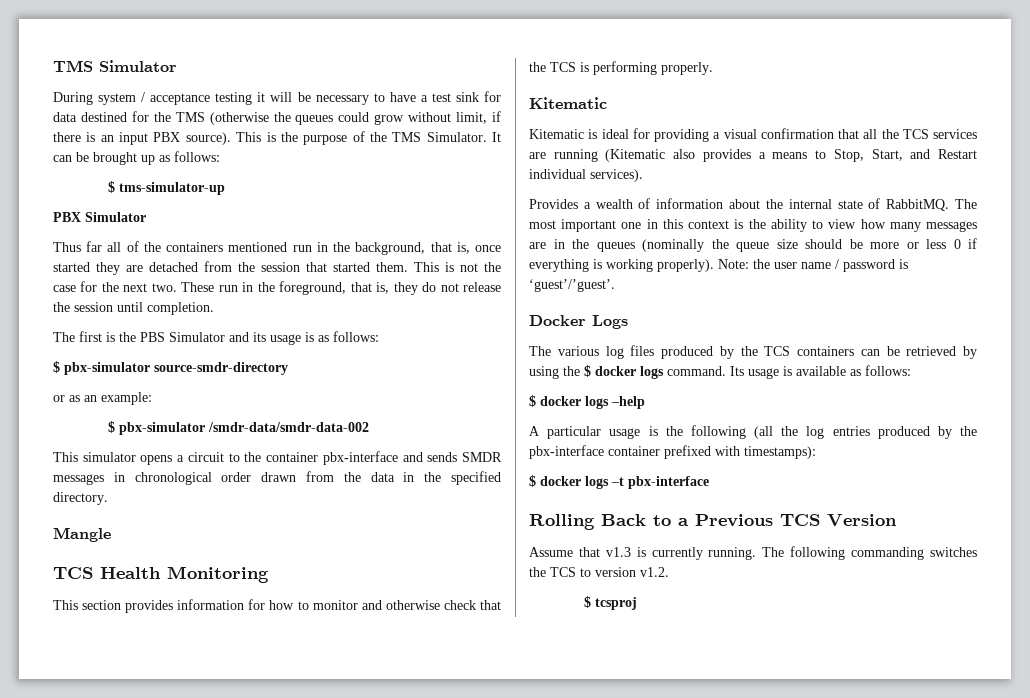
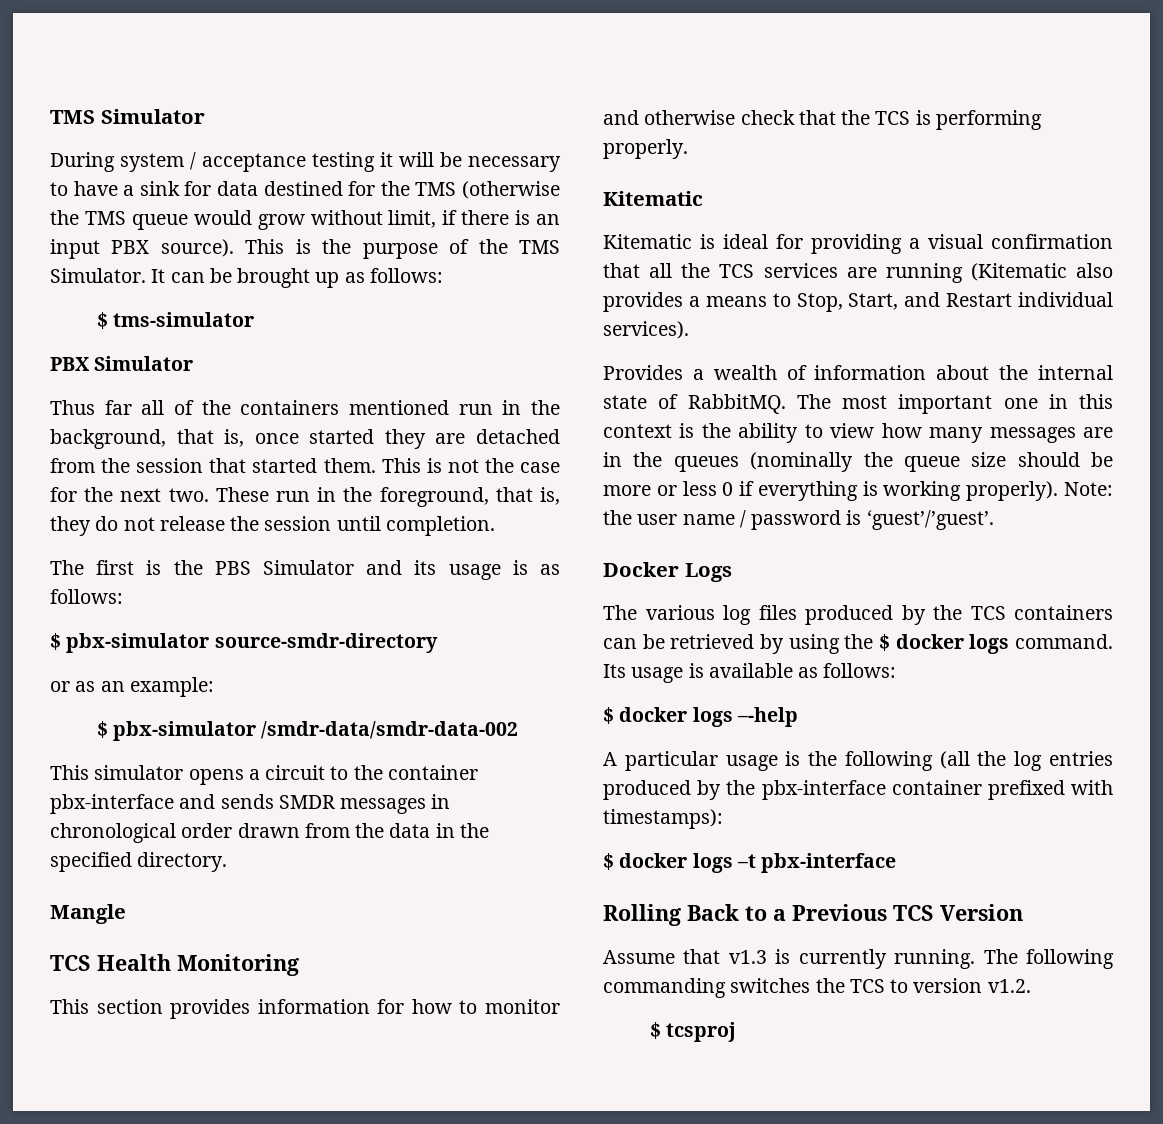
[431,93,451,102] test -> (135, 190) none
[295,112,370,125] queues could -> [84,210,252,230] TMS queue would
[119,182,226,195] tms-simulator-up -> [112,312,254,327] tms-simulator
[611,396,645,409] –help -> [736,707,798,727] –-help

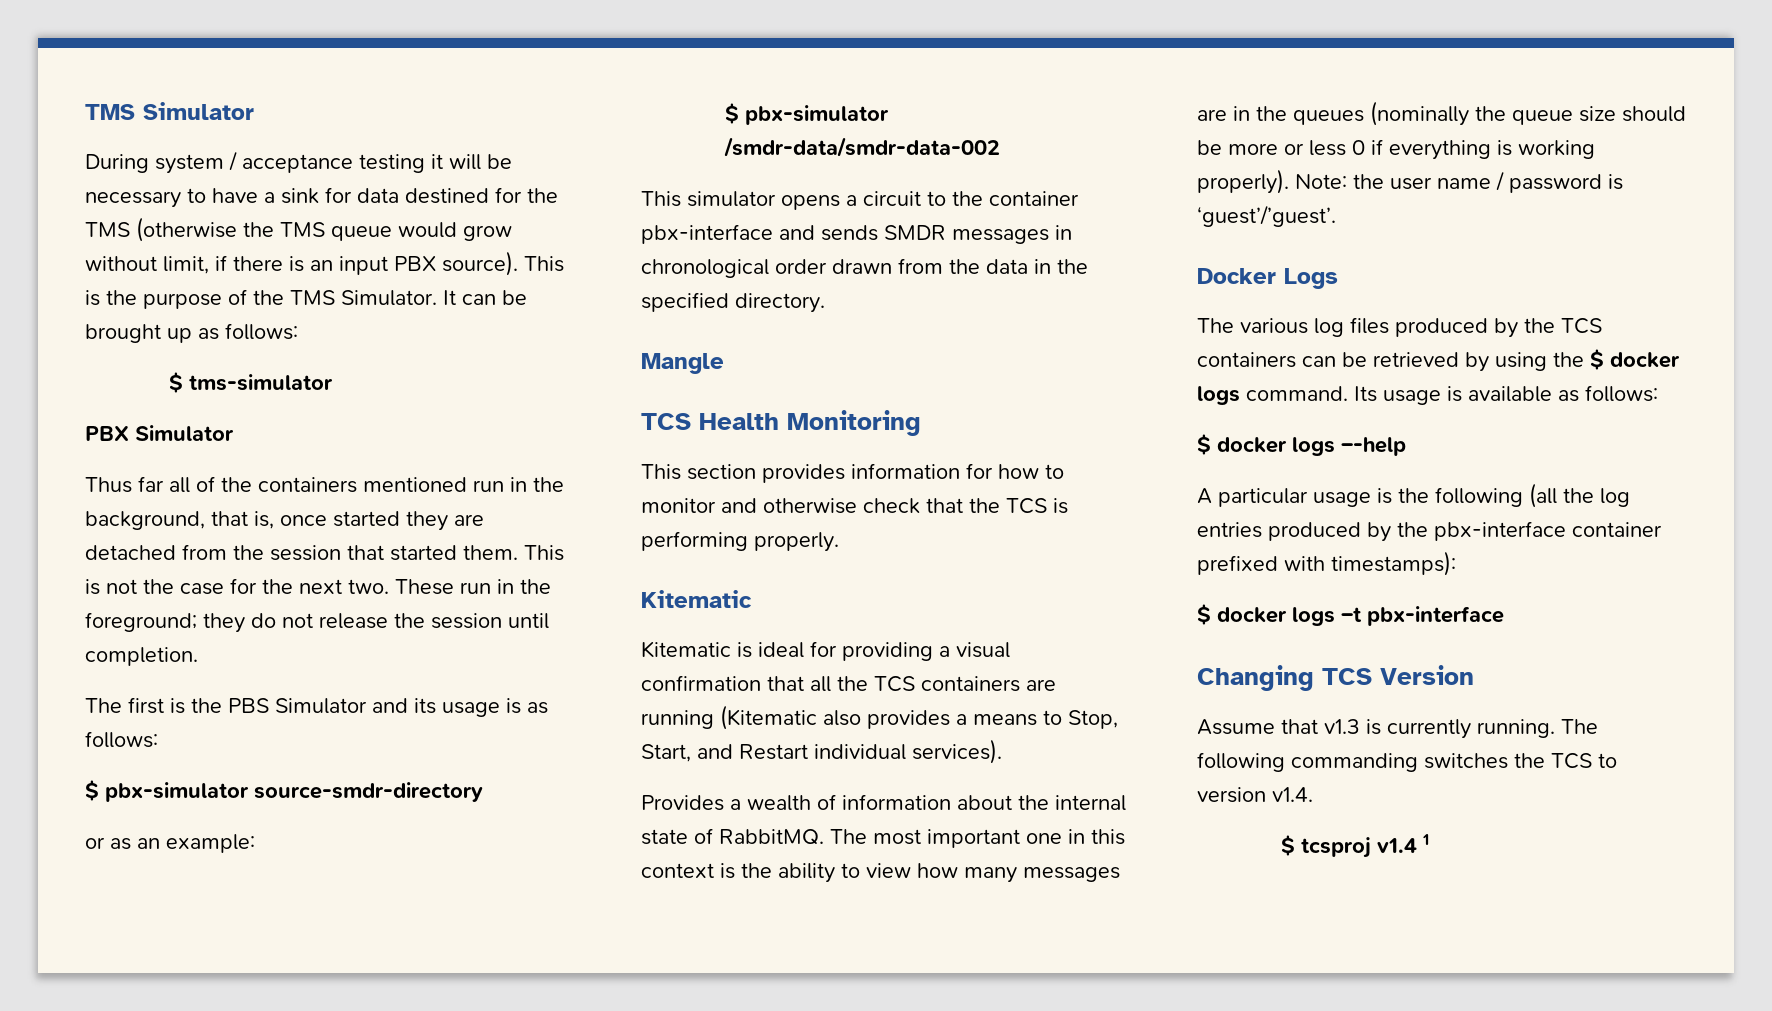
[379,487,560,507] foreground, that is, -> [85,612,197,632] foreground;
[763,263,838,278] services -> [921,676,1020,692] containers
[603,904,887,926] Rolling Back to a Previous -> [1197,665,1314,691] Changing
[987,979,1031,993] v1.2. -> [1272,787,1313,802] v1.4.
(736, 1032) none -> [1376,834,1429,853] v1.4 1

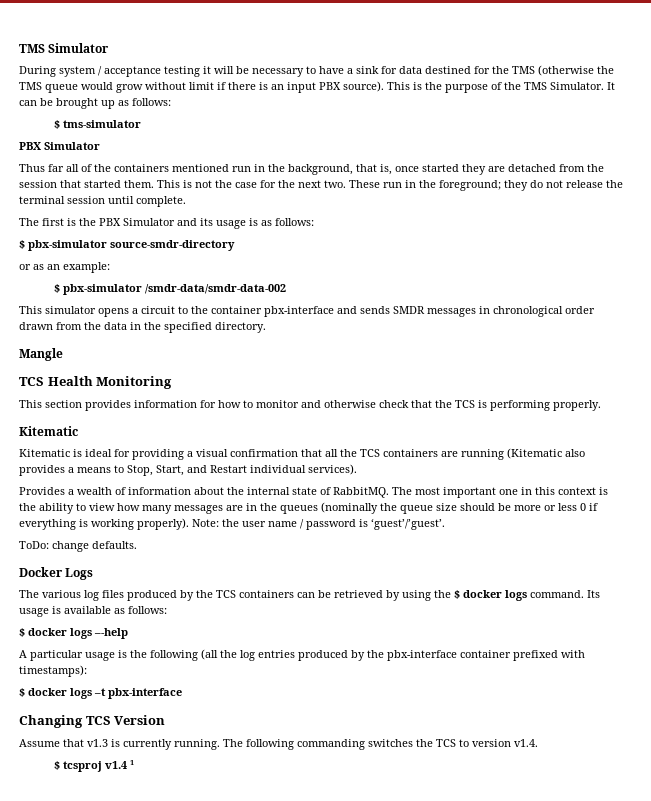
[163,256,209,274] limit, -> [189,82,214,90] limit
(425, 620) none -> [19,196,65,204] terminal
[85,647,198,666] completion. -> [136,196,186,207] complete.
[228,698,269,713] PBS -> [99,218,121,226] PBX
(1336, 216) none -> [19,541,137,552] // ToDo: change defaults.

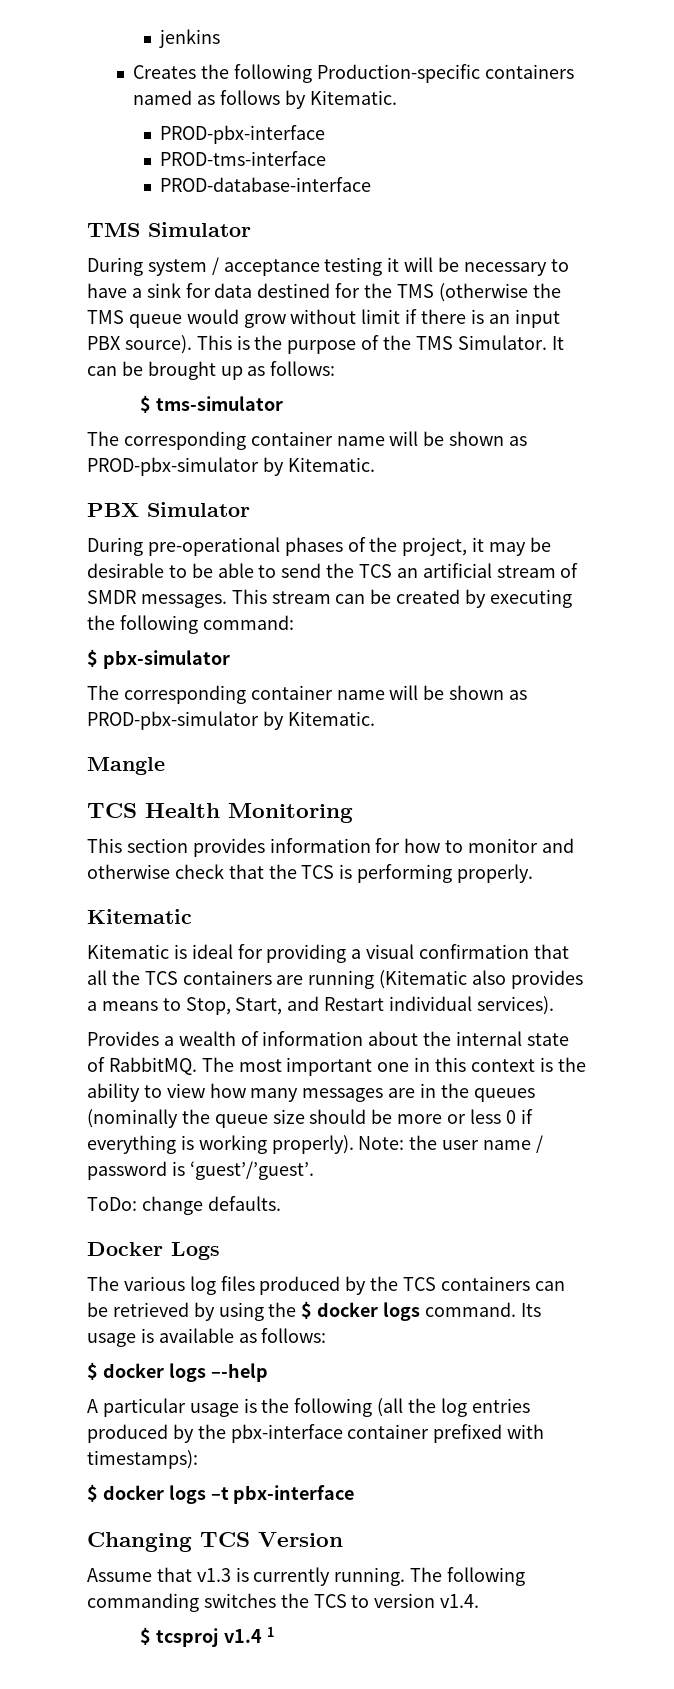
(19, 48) none -> [158,29,220,48] [133,64,574,83] [133,90,397,109] [159,125,325,144] [159,151,326,166] [159,177,371,192] jenkins // Creates the following Production-specific containers named as follows by Kitematic. // PROD-pbx-interface // PROD-tms-interface // PROD-database-interface //
[19,142,100,150] [19,164,604,175] [19,180,623,191] [19,196,186,207] [19,218,314,229] [19,240,235,251] [19,262,110,273] [53,284,286,295] [19,306,595,317] [19,322,266,333] PBX Simulator // Thus far all of the containers mentioned run in the background, that is, once started they are detached from the session that started them. This is not the case for the next two. These run in the foreground; they do not release the terminal session until complete. // The first is the PBX Simulator and its usage is as follows: // $ pbx-simulator source-smdr-directory // or as an example: // $ pbx-simulator /smdr-data/smdr-data-002 // This simulator opens a circuit to the container pbx-interface and sends SMDR messages in chronological order drawn from the data in the specified directory. -> [87,431,528,450] [87,457,375,476] [87,502,250,517] [87,537,551,556] [87,563,579,578] [87,589,572,608] [87,615,294,634] [87,649,230,669] [87,685,528,704] [87,711,375,730] The corresponding container name will be shown as PROD-pbx-simulator by Kitematic. // PBX Simulator // During pre-operational phases of the project, it may be desirable to be able to send the TCS an artificial stream of SMDR messages. This stream can be created by executing the following command: // $ pbx-simulator // The corresponding container name will be shown as PROD-pbx-simulator by Kitematic.

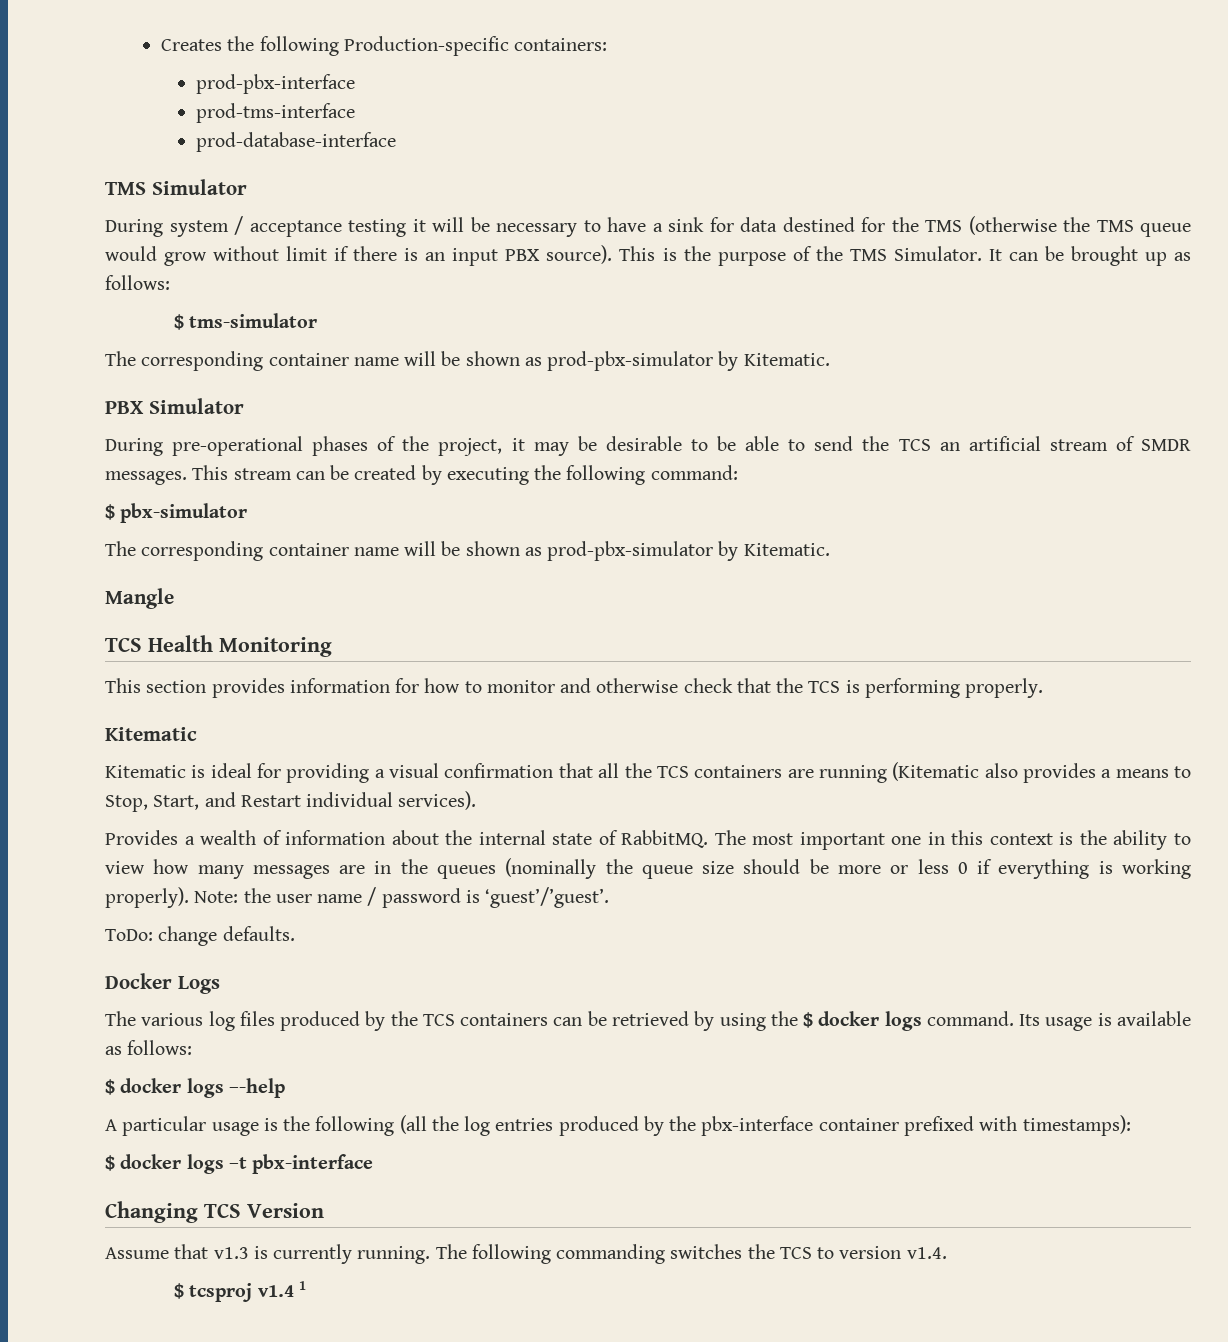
[158,29,220,48] jenkins // -> (161, 45) none
[484,64,574,79] [133,90,397,109] [159,125,325,144] [159,151,326,166] [159,177,371,192] containers named as follows by Kitematic. // PROD-pbx-interface // PROD-tms-interface // PROD-database-interface -> [514,38,608,51] [195,74,355,94] [195,103,355,123] [195,132,396,152] containers: // prod-pbx-interface // prod-tms-interface // prod-database-interface
[87,457,259,476] PROD-pbx-simulator -> [547,351,714,371] prod-pbx-simulator
[87,711,259,730] PROD-pbx-simulator -> [547,541,714,561] prod-pbx-simulator

